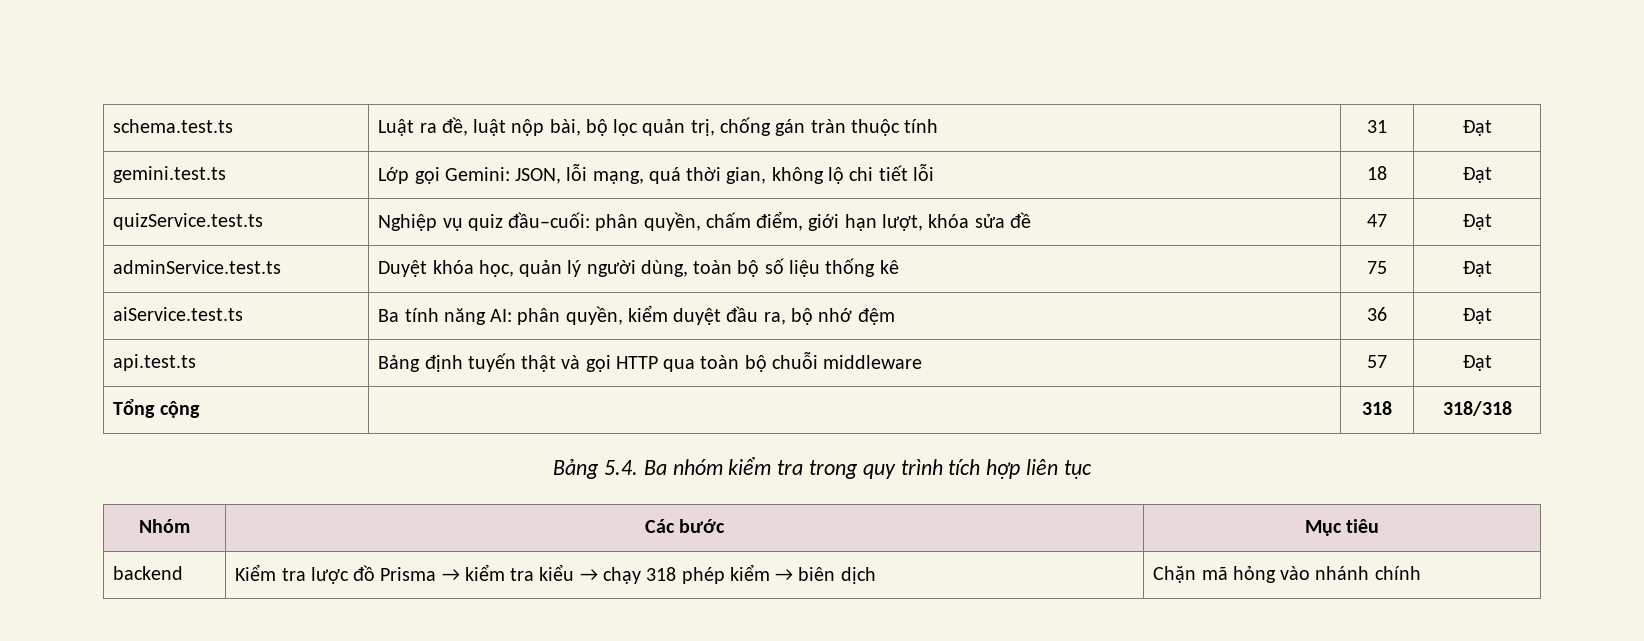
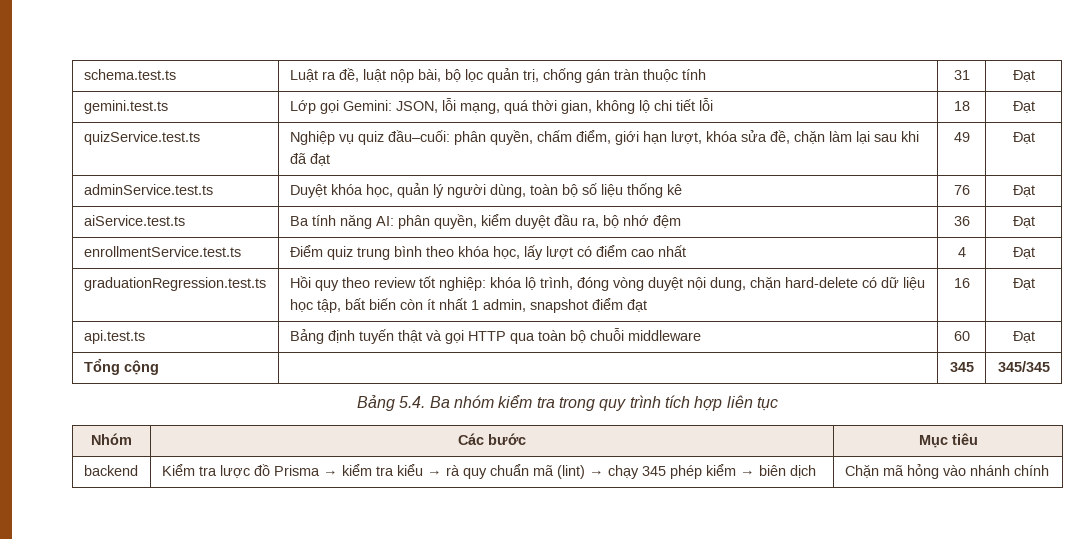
[1009,212,1031,228] [1367,214,1387,227] đề | 47 -> [769,130,919,144] [289,153,330,166] [953,132,970,142] đề, chặn làm lại sau khi đã đạt | 49
[1367,261,1387,274] 75 -> [953,185,970,195] 76
(1492, 316) none -> [83,246,241,257] [289,245,686,260] [957,247,966,257] [1012,247,1035,259] [83,277,266,291] [289,276,925,291] [289,298,647,313] [953,278,970,288] [1012,278,1035,290] // enrollmentService.test.ts | Điểm quiz trung bình theo khóa học, lấy lượt có điểm cao nhất | 4 | Đạt // graduationRegression.test.ts | Hồi quy theo review tốt nghiệp: khóa lộ trình, đóng vòng duyệt nội dung, chặn hard-delete có dữ liệu học tập, bất biến còn ít nhất 1 admin, snapshot điểm đạt | 16 | Đạt
[1367,355,1387,368] 57 -> [953,331,970,341] 60
[1362,401,1392,415] [1442,401,1512,416] 318 | 318/318 -> [949,362,974,372] [997,361,1050,372] 345 | 345/345
[602,567,677,584] chạy 318 -> [445,464,666,479] rà quy chuẩn mã (lint) → chạy 345

